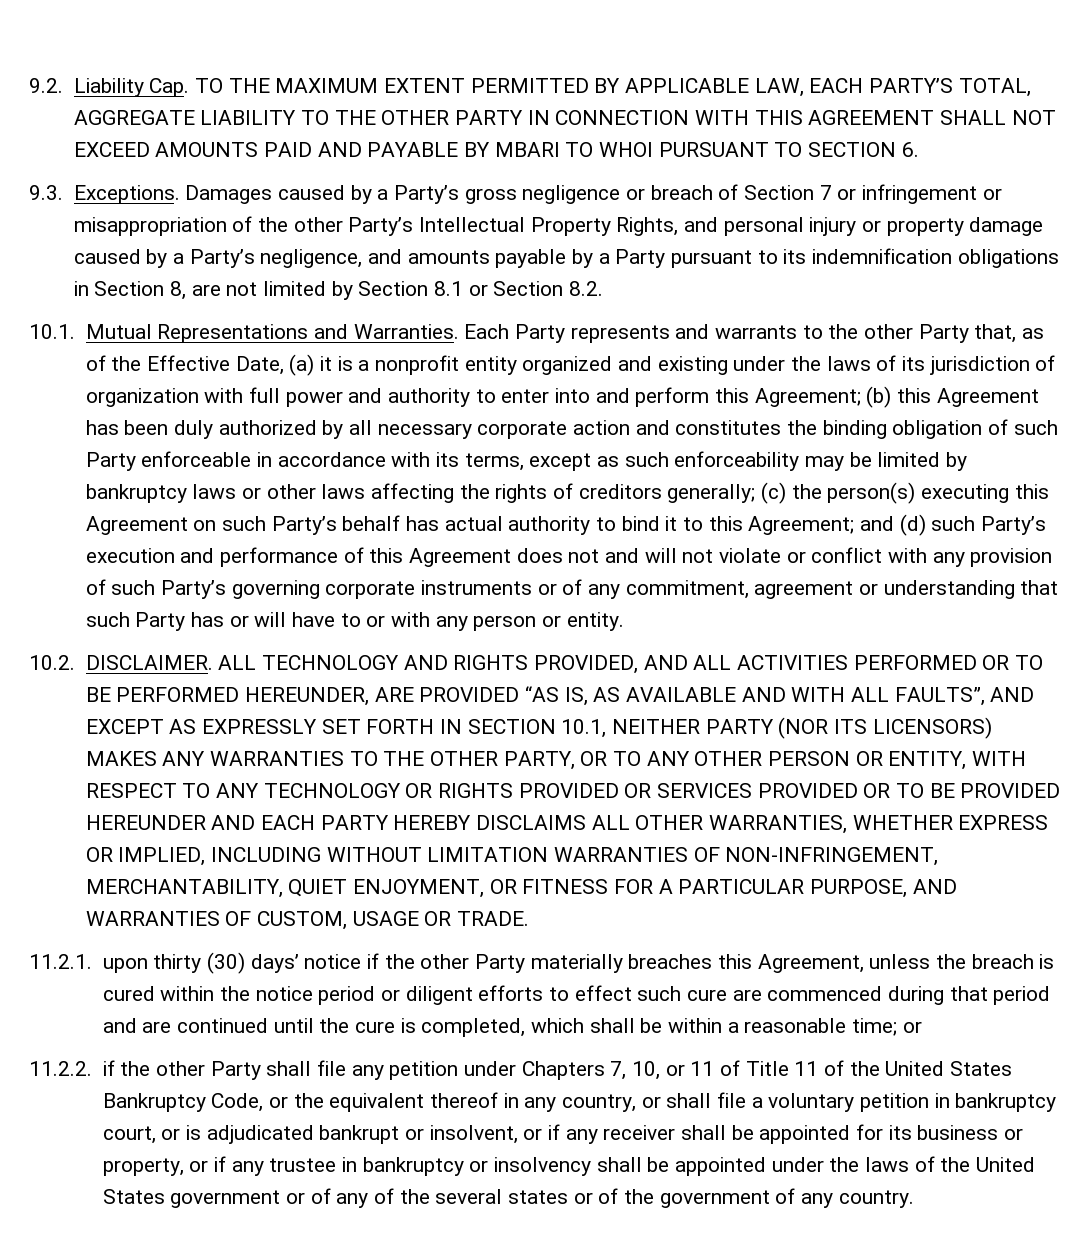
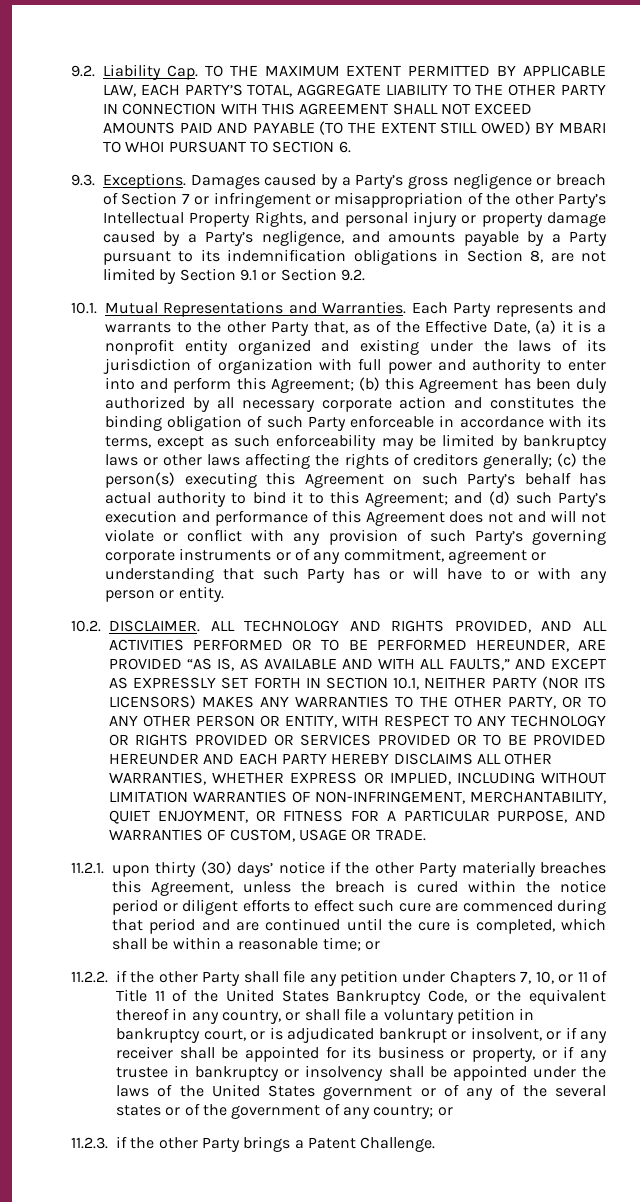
(459, 149) none -> [319,121,531,135] (TO THE EXTENT STILL OWED)
[433,281,463,296] 8.1 -> [239,269,257,281] 9.1
[568,281,603,296] 8.2. -> [340,269,365,281] 9.2.
[894,687,985,706] FAULTS”, -> [448,658,510,671] FAULTS,”
[838,1190,914,1208] country. -> [373,1105,453,1119] [71,1136,436,1152] country; or // 11.2.3. if the other Party brings a Patent Challenge.

